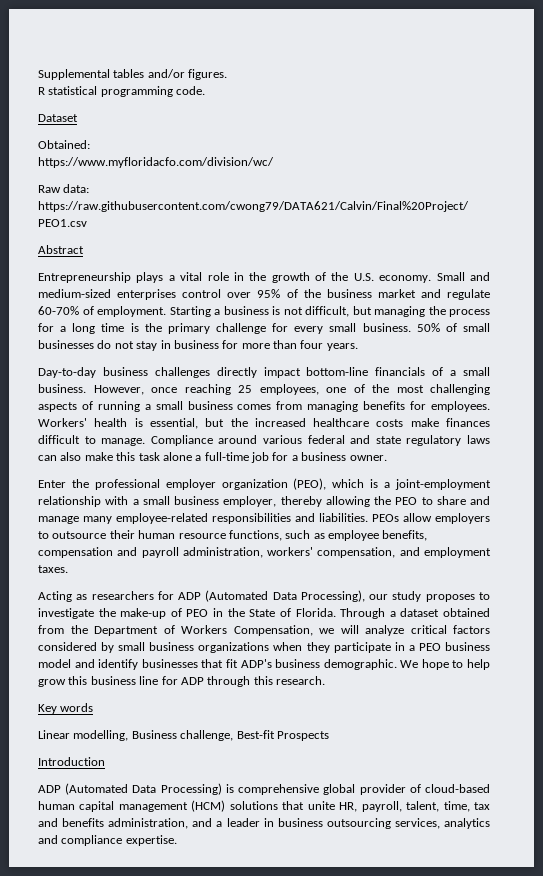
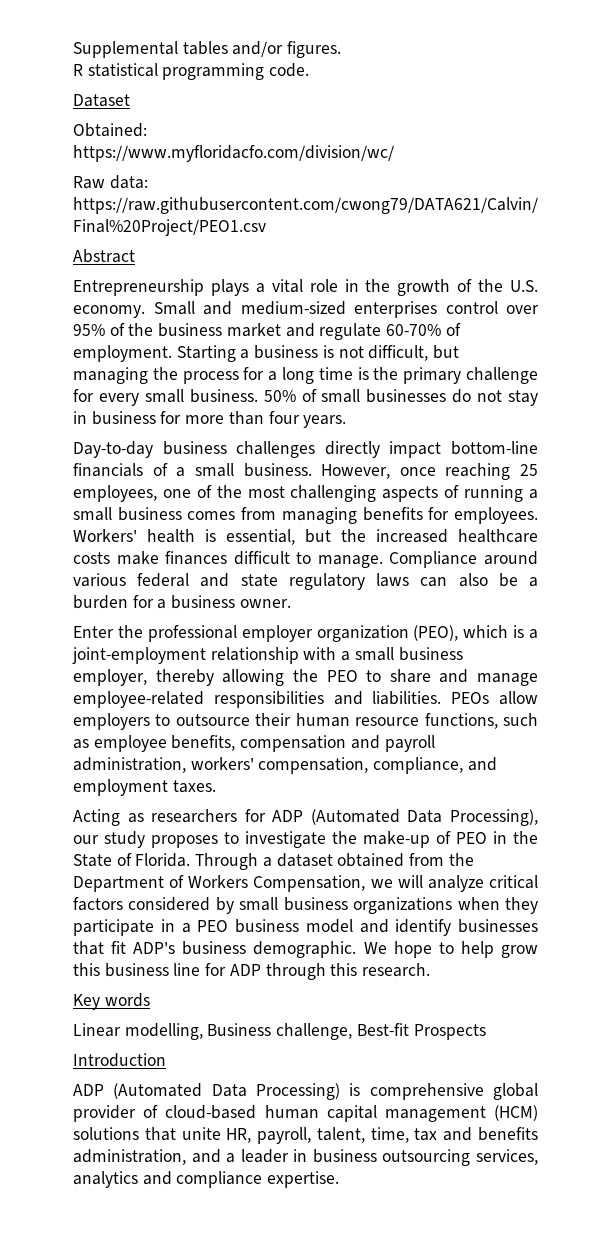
[84,452,269,463] make this task alone a full-time job -> [498,573,538,587] [73,595,128,609] be a burden
[83,516,112,524] many -> (538, 679) none
(396, 552) none -> [373,757,464,774] compliance,

